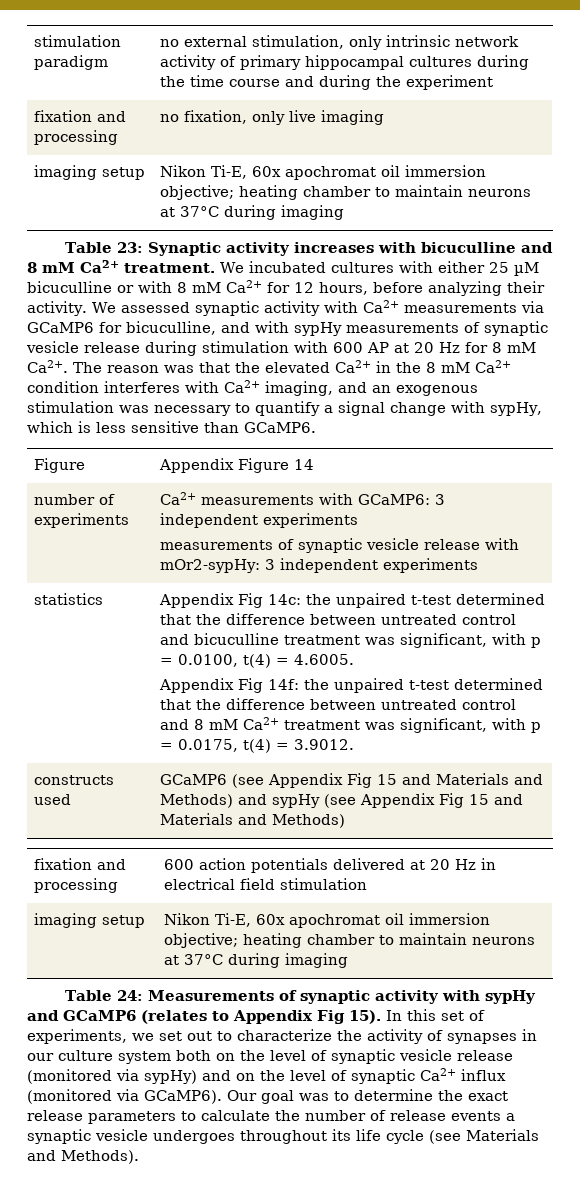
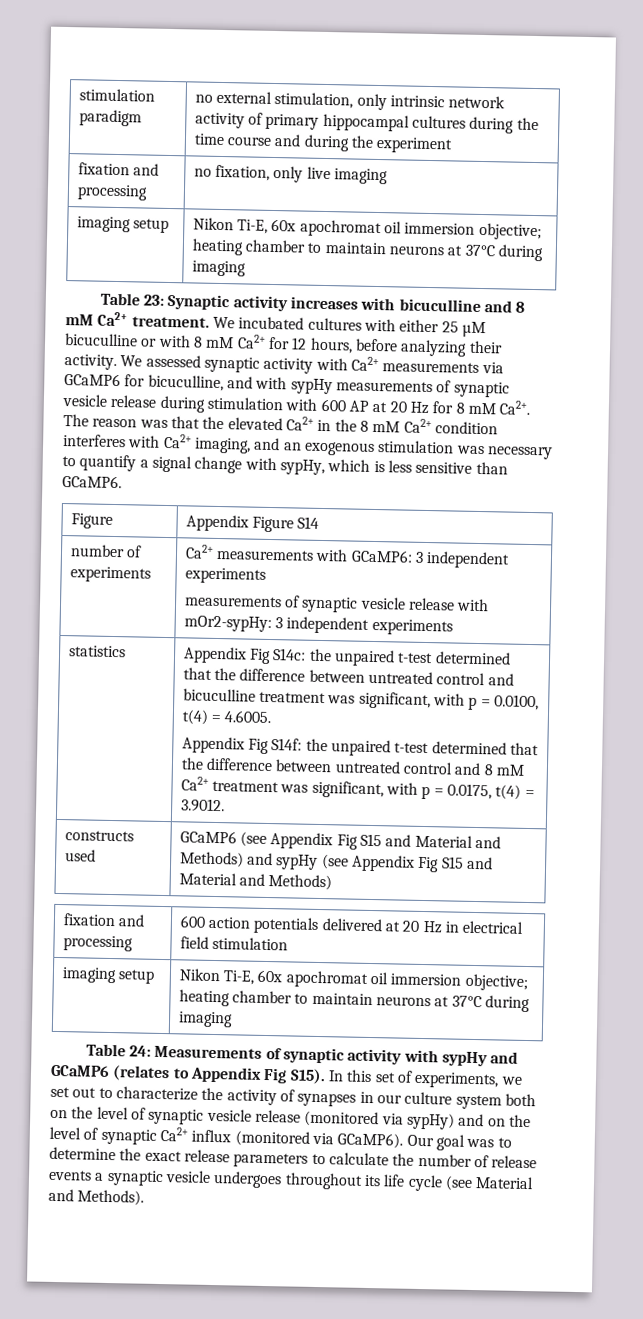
[294,459,315,470] 14 -> [297,516,320,529] S14
[268,594,302,605] 14c: -> [272,648,307,661] S14c:
[268,679,300,690] 14f: -> [271,738,303,751] S14f:
[377,773,510,785] 15 and Materials -> [359,833,473,848] S15 and Material
[469,794,524,805] [160,813,234,825] 15 and Materials -> [441,856,493,870] [178,872,237,886] S15 and Material
[349,1010,381,1024] 15). -> [289,1068,326,1085] S15).
[466,1129,539,1141] Materials -> [475,1176,535,1190] Material

